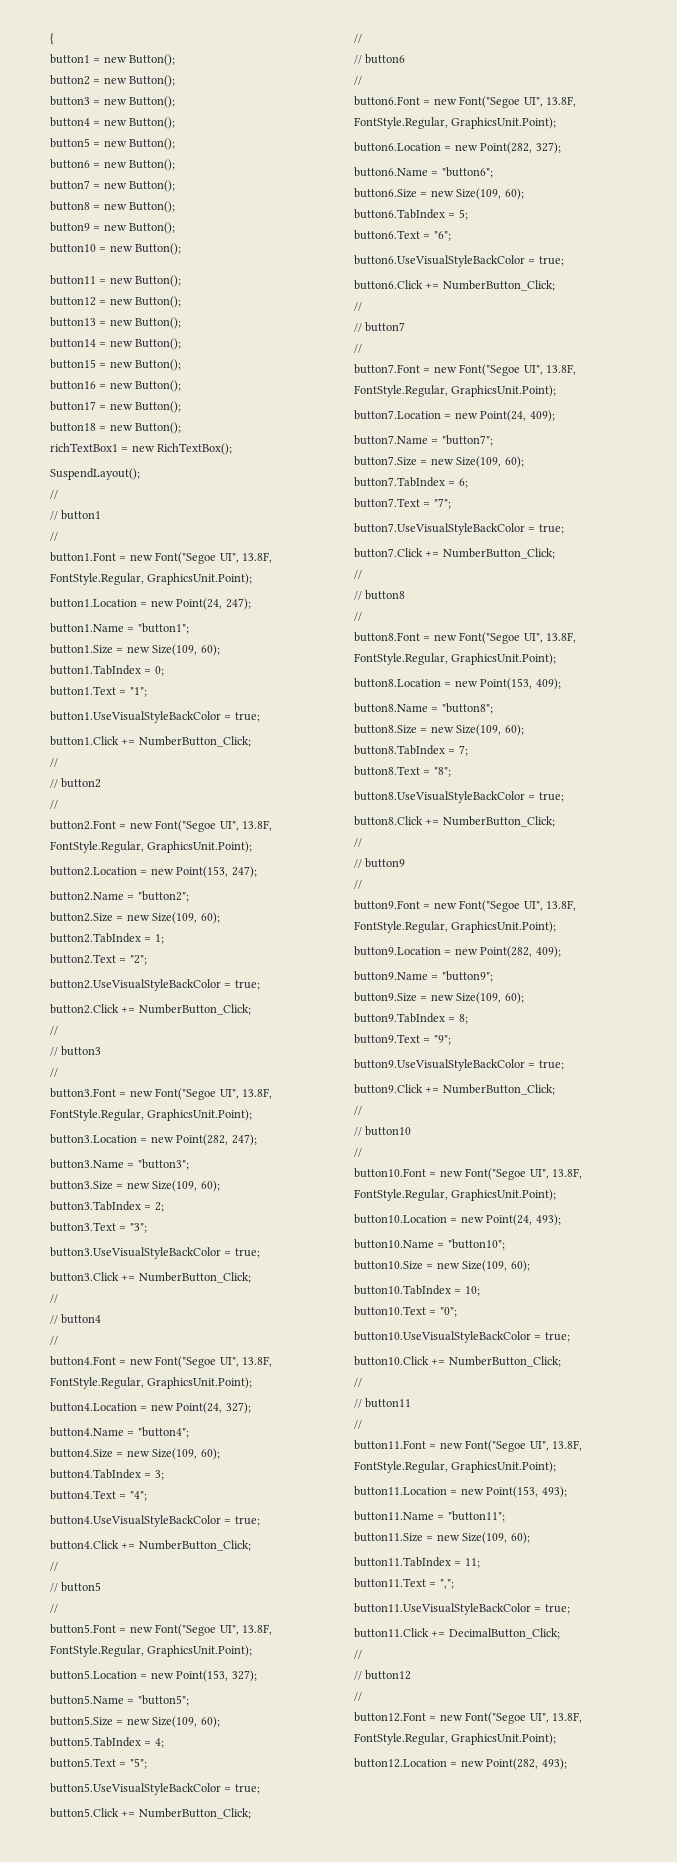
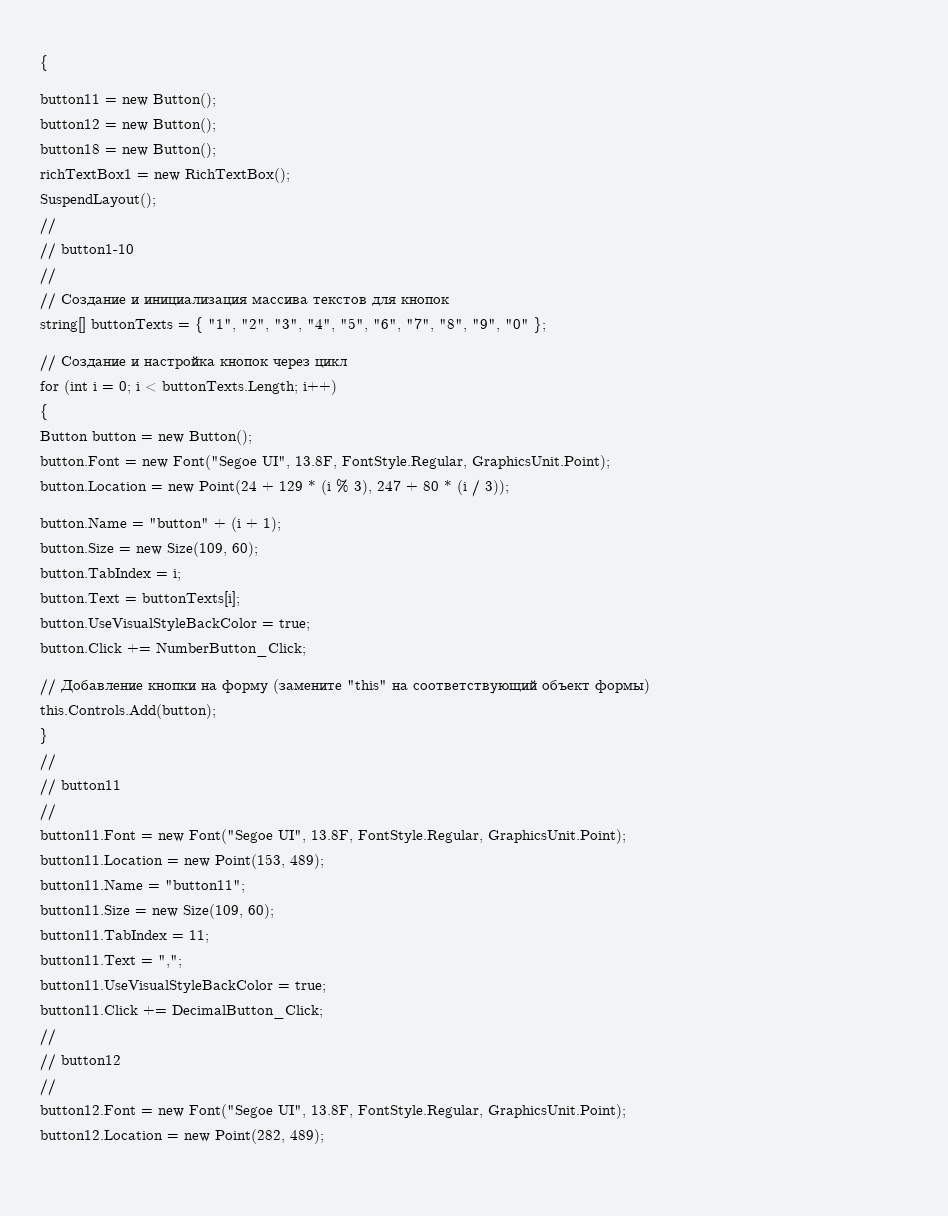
[50,33,54,45] [50,54,176,66] [50,75,176,87] [50,96,176,108] [50,117,176,129] [50,138,176,150] [50,159,176,171] [50,180,176,192] [50,201,176,213] [50,222,176,234] [50,243,182,255] { // button1 = new Button(); // button2 = new Button(); // button3 = new Button(); // button4 = new Button(); // button5 = new Button(); // button6 = new Button(); // button7 = new Button(); // button8 = new Button(); // button9 = new Button(); // button10 = new Button(); -> [40,55,48,71] {
[50,317,182,329] [50,338,182,350] [50,359,182,371] [50,380,182,392] [50,401,182,413] // button13 = new Button(); // button14 = new Button(); // button15 = new Button(); // button16 = new Button(); // button17 = new Button(); -> (216, 125) none
[61,510,102,520] [50,532,58,541] [50,552,272,564] [50,573,253,585] [50,598,251,610] [50,623,189,634] [50,644,220,656] [50,665,164,676] [50,686,147,697] [50,711,260,723] [50,736,251,747] [50,758,58,767] [50,778,102,788] [50,800,58,809] [50,820,272,832] [50,841,253,853] [50,866,257,878] [50,891,189,902] [50,912,220,924] [50,933,164,944] [50,954,147,965] [50,979,260,991] [50,1004,251,1015] [50,1026,58,1035] [50,1046,102,1056] [50,1068,58,1077] [50,1088,272,1100] [50,1109,253,1121] [50,1134,257,1146] [50,1159,189,1170] [50,1180,220,1192] [50,1201,164,1212] [50,1222,147,1233] [50,1247,260,1259] [50,1272,251,1283] [50,1294,58,1303] [50,1314,102,1324] [50,1336,58,1345] [50,1356,272,1368] [50,1377,253,1389] [50,1402,251,1414] [50,1427,189,1438] [50,1448,220,1460] [50,1469,164,1480] [50,1490,147,1501] [50,1515,260,1527] [50,1540,251,1551] [50,1562,58,1571] [50,1582,102,1592] [50,1604,58,1613] [50,1624,272,1636] [50,1645,253,1657] [50,1670,257,1682] [50,1695,189,1706] [50,1716,220,1728] [50,1737,164,1748] [50,1758,147,1769] [50,1783,260,1795] [50,1808,251,1819] [354,34,362,43] [354,54,406,64] [354,76,362,85] [354,96,576,108] [354,117,557,129] [354,142,561,154] [354,167,493,178] [354,188,524,200] [354,209,468,220] [354,230,451,241] [354,255,564,267] [354,280,555,291] [354,302,362,311] [354,322,406,332] [354,344,362,353] [354,364,576,376] [354,385,557,397] [354,410,555,422] [354,435,493,446] [354,456,524,468] [354,477,468,488] [354,498,451,509] [354,523,564,535] [354,548,555,559] [354,570,362,579] [354,590,406,600] [354,612,362,621] [354,632,576,644] [354,653,557,665] [354,678,561,690] [354,703,493,714] [354,724,524,736] [354,745,468,756] [354,766,451,777] [354,791,564,803] [354,816,555,827] [354,838,362,847] [354,858,406,868] [354,880,362,889] [354,900,576,912] [354,921,557,933] [354,946,561,958] [354,971,493,982] [354,992,524,1004] [354,1013,468,1024] [354,1034,451,1045] [354,1059,564,1071] [354,1084,555,1095] [354,1106,362,1115] [354,1126,412,1136] [354,1148,362,1157] [354,1168,582,1180] [354,1189,557,1201] [354,1214,561,1226] [354,1239,505,1250] [354,1260,530,1272] [354,1285,480,1296] [354,1306,457,1317] [354,1331,570,1343] [354,1356,561,1367] button1 // // // button1.Font = new Font("Segoe UI", 13.8F, FontStyle.Regular, GraphicsUnit.Point); // button1.Location = new Point(24, 247); // button1.Name = "button1"; // button1.Size = new Size(109, 60); // button1.TabIndex = 0; // button1.Text = "1"; // button1.UseVisualStyleBackColor = true; // button1.Click += NumberButton_Click; // // // // button2 // // // button2.Font = new Font("Segoe UI", 13.8F, FontStyle.Regular, GraphicsUnit.Point); // button2.Location = new Point(153, 247); // button2.Name = "button2"; // button2.Size = new Size(109, 60); // button2.TabIndex = 1; // button2.Text = "2"; // button2.UseVisualStyleBackColor = true; // button2.Click += NumberButton_Click; // // // // button3 // // // button3.Font = new Font("Segoe UI", 13.8F, FontStyle.Regular, GraphicsUnit.Point); // button3.Location = new Point(282, 247); // button3.Name = "button3"; // button3.Size = new Size(109, 60); // button3.TabIndex = 2; // button3.Text = "3"; // button3.UseVisualStyleBackColor = true; // button3.Click += NumberButton_Click; // // // // button4 // // // button4.Font = new Font("Segoe UI", 13.8F, FontStyle.Regular, GraphicsUnit.Point); // button4.Location = new Point(24, 327); // button4.Name = "button4"; // button4.Size = new Size(109, 60); // button4.TabIndex = 3; // button4.Text = "4"; // button4.UseVisualStyleBackColor = true; // button4.Click += NumberButton_Click; // // // // button5 // // // button5.Font = new Font("Segoe UI", 13.8F, FontStyle.Regular, GraphicsUnit.Point); // button5.Location = new Point(153, 327); // button5.Name = "button5"; // button5.Size = new Size(109, 60); // button5.TabIndex = 4; // button5.Text = "5"; // button5.UseVisualStyleBackColor = true; // button5.Click += NumberButton_Click; // // // // button6 // // // button6.Font = new Font("Segoe UI", 13.8F, FontStyle.Regular, GraphicsUnit.Point); // button6.Location = new Point(282, 327); // button6.Name = "button6"; // button6.Size = new Size(109, 60); // button6.TabIndex = 5; // button6.Text = "6"; // button6.UseVisualStyleBackColor = true; // button6.Click += NumberButton_Click; // // // // button7 // // // button7.Font = new Font("Segoe UI", 13.8F, FontStyle.Regular, GraphicsUnit.Point); // button7.Location = new Point(24, 409); // button7.Name = "button7"; // button7.Size = new Size(109, 60); // button7.TabIndex = 6; // button7.Text = "7"; // button7.UseVisualStyleBackColor = true; // button7.Click += NumberButton_Click; // // // // button8 // // // button8.Font = new Font("Segoe UI", 13.8F, FontStyle.Regular, GraphicsUnit.Point); // button8.Location = new Point(153, 409); // button8.Name = "button8"; // button8.Size = new Size(109, 60); // button8.TabIndex = 7; // button8.Text = "8"; // button8.UseVisualStyleBackColor = true; // button8.Click += NumberButton_Click; // // // // button9 // // // button9.Font = new Font("Segoe UI", 13.8F, FontStyle.Regular, GraphicsUnit.Point); // button9.Location = new Point(282, 409); // button9.Name = "button9"; // button9.Size = new Size(109, 60); // button9.TabIndex = 8; // button9.Text = "9"; // button9.UseVisualStyleBackColor = true; // button9.Click += NumberButton_Click; // // // // button10 // // // button10.Font = new Font("Segoe UI", 13.8F, FontStyle.Regular, GraphicsUnit.Point); // button10.Location = new Point(24, 493); // button10.Name = "button10"; // button10.Size = new Size(109, 60); // button10.TabIndex = 10; // button10.Text = "0"; // button10.UseVisualStyleBackColor = true; // button10.Click += NumberButton_Click; -> [61,244,134,254] [40,267,56,285] [40,292,450,310] [40,317,546,333] [40,354,347,372] [40,380,337,395] [40,404,48,420] [40,430,252,445] [40,455,610,470] [40,479,509,497] [40,517,281,532] [40,542,258,557] [40,568,181,581] [40,591,240,607] [40,618,310,631] [40,642,306,657] [40,678,650,696] [40,704,216,719] [40,728,48,744] button1-10 // // // // Создание и инициализация массива текстов для кнопок // string[] buttonTexts = { "1", "2", "3", "4", "5", "6", "7", "8", "9", "0" }; // // Создание и настройка кнопок через цикл // for (int i = 0; i < buttonTexts.Length; i++) // { // Button button = new Button(); // button.Font = new Font("Segoe UI", 13.8F, FontStyle.Regular, GraphicsUnit.Point); // button.Location = new Point(24 + 129 * (i % 3), 247 + 80 * (i / 3)); // button.Name = "button" + (i + 1); // button.Size = new Size(109, 60); // button.TabIndex = i; // button.Text = buttonTexts[i]; // button.UseVisualStyleBackColor = true; // button.Click += NumberButton_Click; // // Добавление кнопки на форму (замените "this" на соответствующий объект формы) // this.Controls.Add(button); // }
[541,1486,567,1498] 493); -> [290,854,324,869] 489);
[541,1758,567,1770] 493); -> [290,1129,324,1144] 489);

